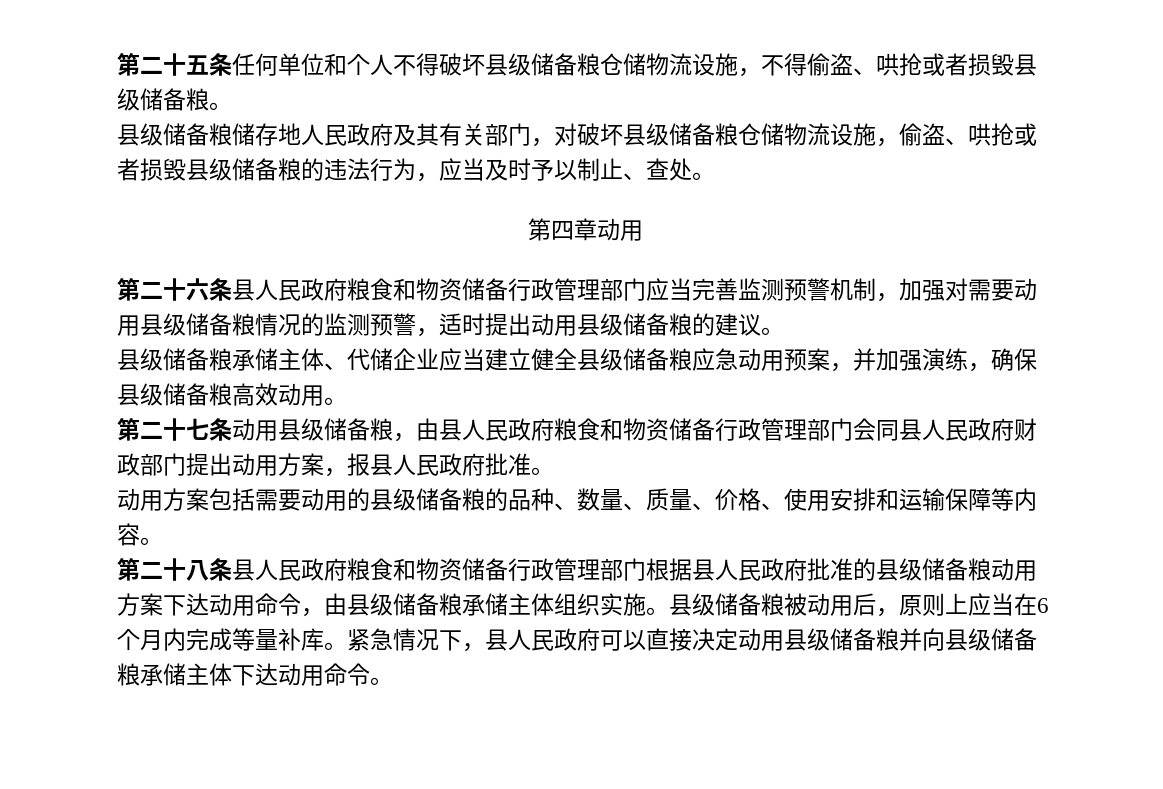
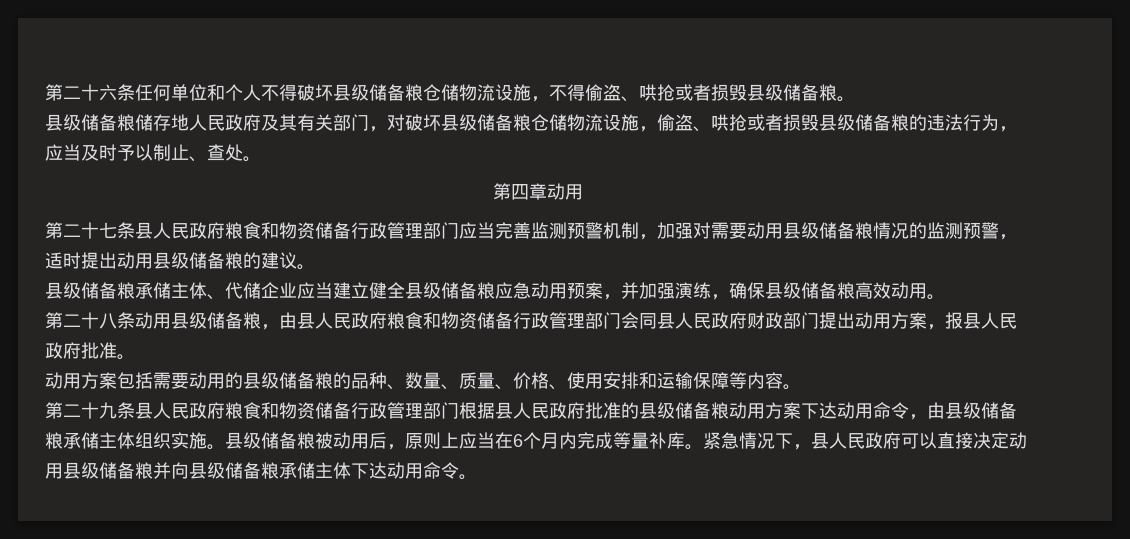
[117,53,209,76] 第二十五 -> [45,84,117,101] 第二十六
[186,278,209,301] 六 -> [99,222,117,239] 七
[186,418,209,440] 七 -> [99,313,117,329] 八
[186,560,209,581] 八 -> [99,402,117,419] 九

